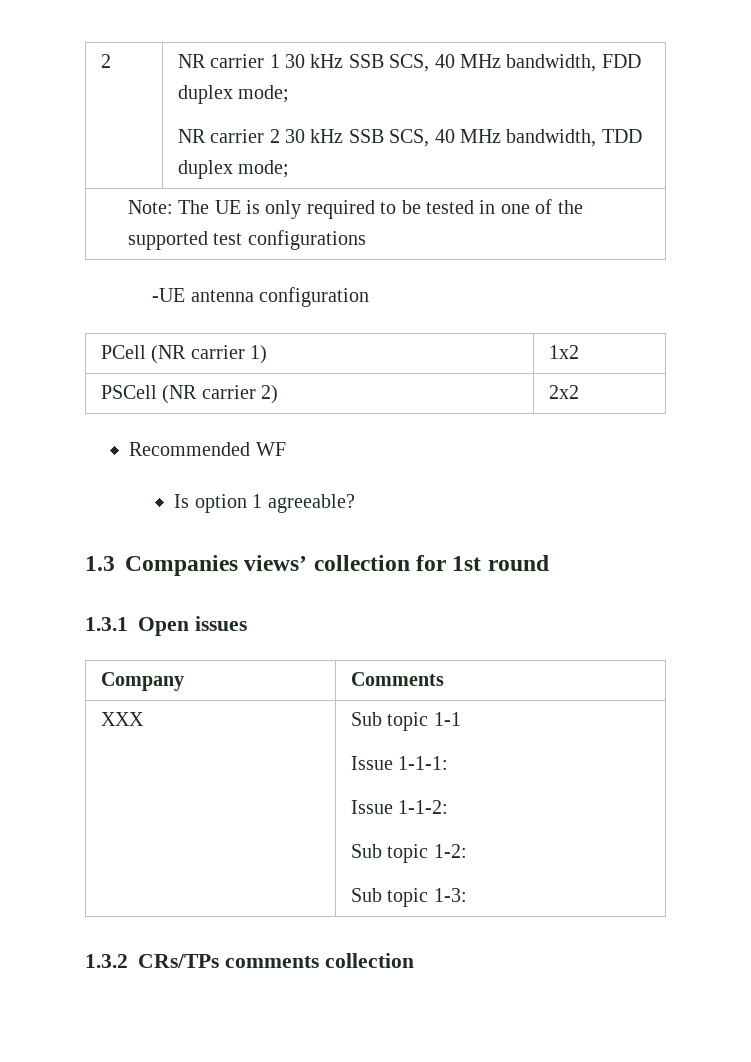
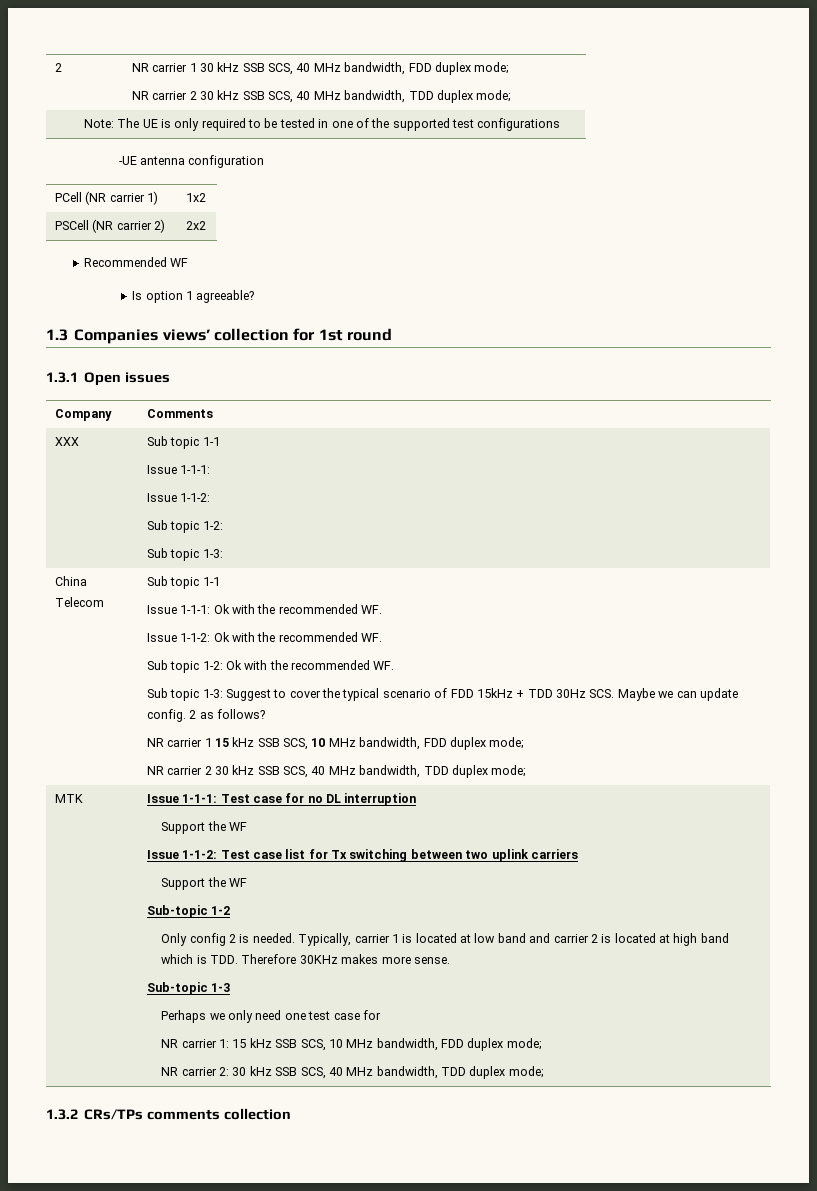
(467, 895) none -> [54,576,87,586] [54,597,104,607] [146,576,220,589] [146,604,383,614] [146,632,383,642] [146,660,395,673] [146,688,738,701] [146,709,265,722] [146,737,525,750] [146,765,527,778] [54,794,83,803] [146,793,417,806] [161,821,248,834] [146,849,578,862] [161,877,248,890] [146,905,231,918] [161,933,729,946] [161,954,450,964] [146,982,231,995] [161,1010,381,1023] [161,1038,542,1051] [161,1066,544,1079] // China Telecom | Sub topic 1-1 // Issue 1-1-1: Ok with the recommended WF. // Issue 1-1-2: Ok with the recommended WF. // Sub topic 1-2: Ok with the recommended WF. // Sub topic 1-3: Suggest to cover the typical scenario of FDD 15kHz + TDD 30Hz SCS. Maybe we can update config. 2 as follows? // NR carrier 1 15 kHz SSB SCS, 10 MHz bandwidth, FDD duplex mode; // NR carrier 2 30 kHz SSB SCS, 40 MHz bandwidth, TDD duplex mode; // MTK | Issue 1-1-1: Test case for no DL interruption // Support the WF // Issue 1-1-2: Test case list for Tx switching between two uplink carriers // Support the WF // Sub-topic 1-2 // Only config 2 is needed. Typically, carrier 1 is located at low band and carrier 2 is located at high band which is TDD. Therefore 30KHz makes more sense. // Sub-topic 1-3 // Perhaps we only need one test case for // NR carrier 1: 15 kHz SSB SCS, 10 MHz bandwidth, FDD duplex mode; // NR carrier 2: 30 kHz SSB SCS, 40 MHz bandwidth, TDD duplex mode;

